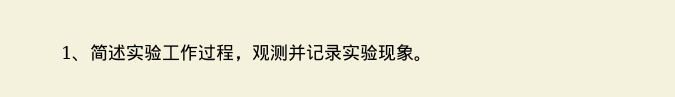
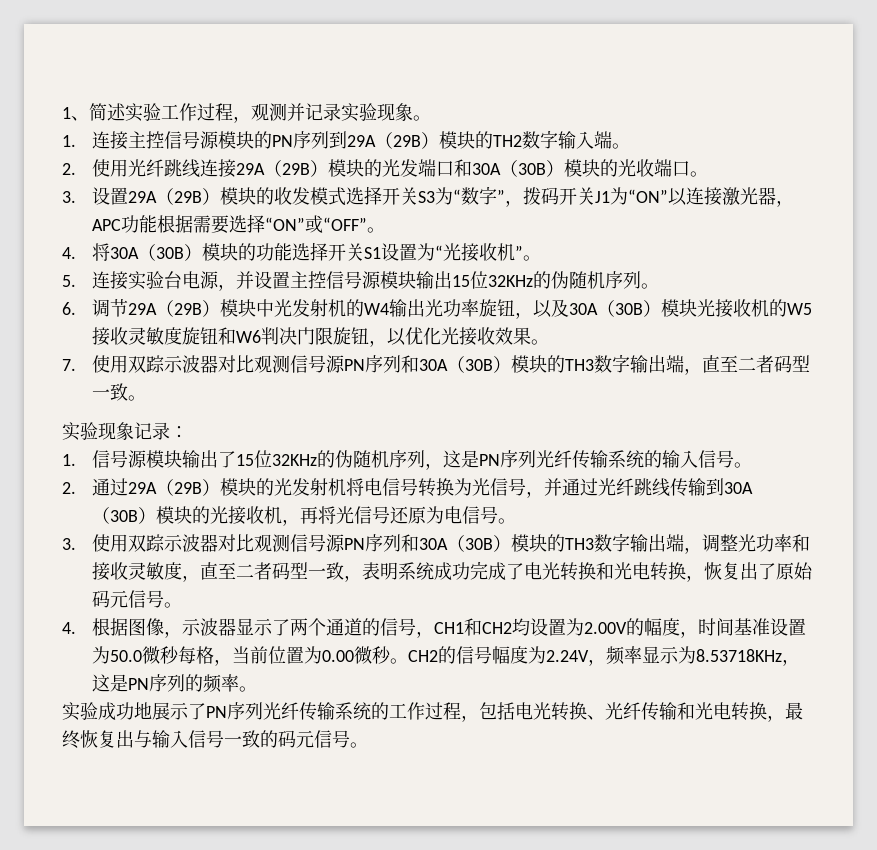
(433, 59) none -> [62,130,631,150] [62,159,709,178] [62,186,795,207] [92,214,386,234] [62,242,542,262] [62,271,660,291] [62,299,813,319] [92,327,550,347] [62,354,811,375] [92,383,147,401] [62,422,188,441] [62,450,753,470] [62,478,754,498] [92,506,517,526] [62,533,811,554] [92,561,814,582] [92,590,183,608] [62,618,807,638] [92,646,801,666] [92,674,258,693] [62,702,803,722] [62,730,368,749] // 1.连接主控信号源模块的PN序列到29A（29B）模块的TH2数字输入端。 // 2.使用光纤跳线连接29A（29B）模块的光发端口和30A（30B）模块的光收端口。 // 3.设置29A（29B）模块的收发模式选择开关S3为“数字”，拨码开关J1为“ON”以连接激光器，APC功能根据需要选择“ON”或“OFF”。 // 4.将30A（30B）模块的功能选择开关S1设置为“光接收机”。 // 5.连接实验台电源，并设置主控信号源模块输出15位32KHz的伪随机序列。 // 6.调节29A（29B）模块中光发射机的W4输出光功率旋钮，以及30A（30B）模块光接收机的W5接收灵敏度旋钮和W6判决门限旋钮，以优化光接收效果。 // 7.使用双踪示波器对比观测信号源PN序列和30A（30B）模块的TH3数字输出端，直至二者码型一致。 // 实验现象记录： // 1.信号源模块输出了15位32KHz的伪随机序列，这是PN序列光纤传输系统的输入信号。 // 2.通过29A（29B）模块的光发射机将电信号转换为光信号，并通过光纤跳线传输到30A（30B）模块的光接收机，再将光信号还原为电信号。 // 3.使用双踪示波器对比观测信号源PN序列和30A（30B）模块的TH3数字输出端，调整光功率和接收灵敏度，直至二者码型一致，表明系统成功完成了电光转换和光电转换，恢复出了原始码元信号。 // 4.根据图像，示波器显示了两个通道的信号，CH1和CH2均设置为2.00V的幅度，时间基准设置为50.0微秒每格，当前位置为0.00微秒。CH2的信号幅度为2.24V，频率显示为8.53718KHz，这是PN序列的频率。 // 实验成功地展示了PN序列光纤传输系统的工作过程，包括电光转换、光纤传输和光电转换，最终恢复出与输入信号一致的码元信号。

